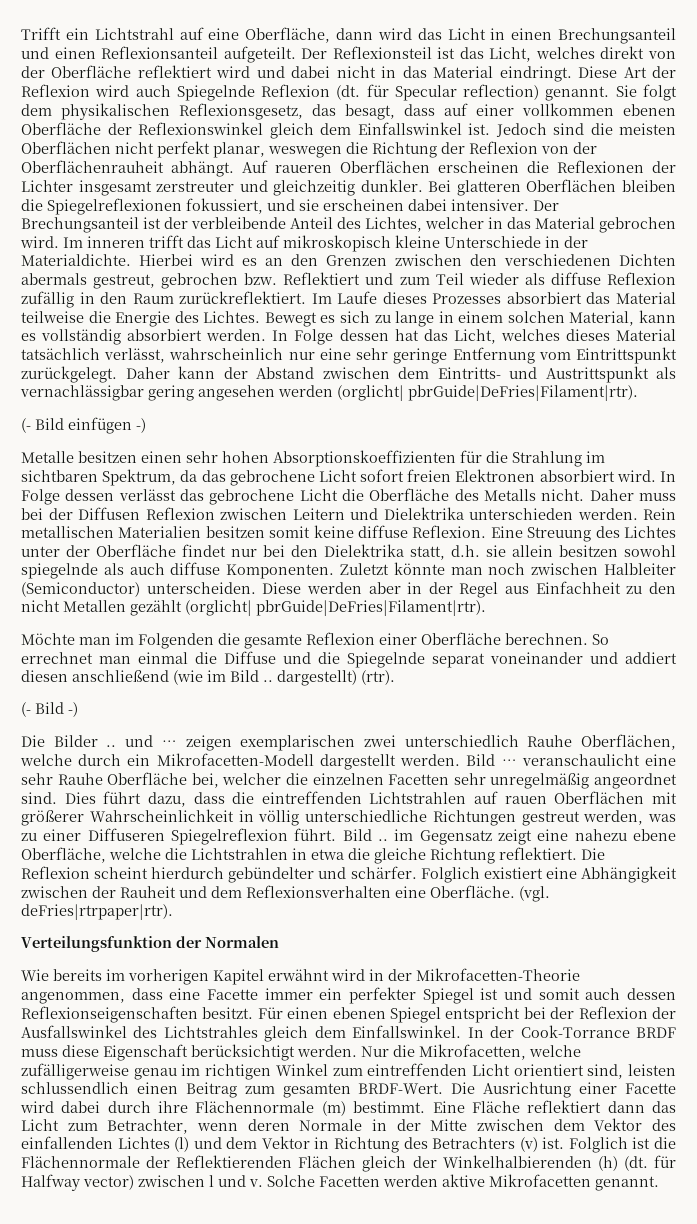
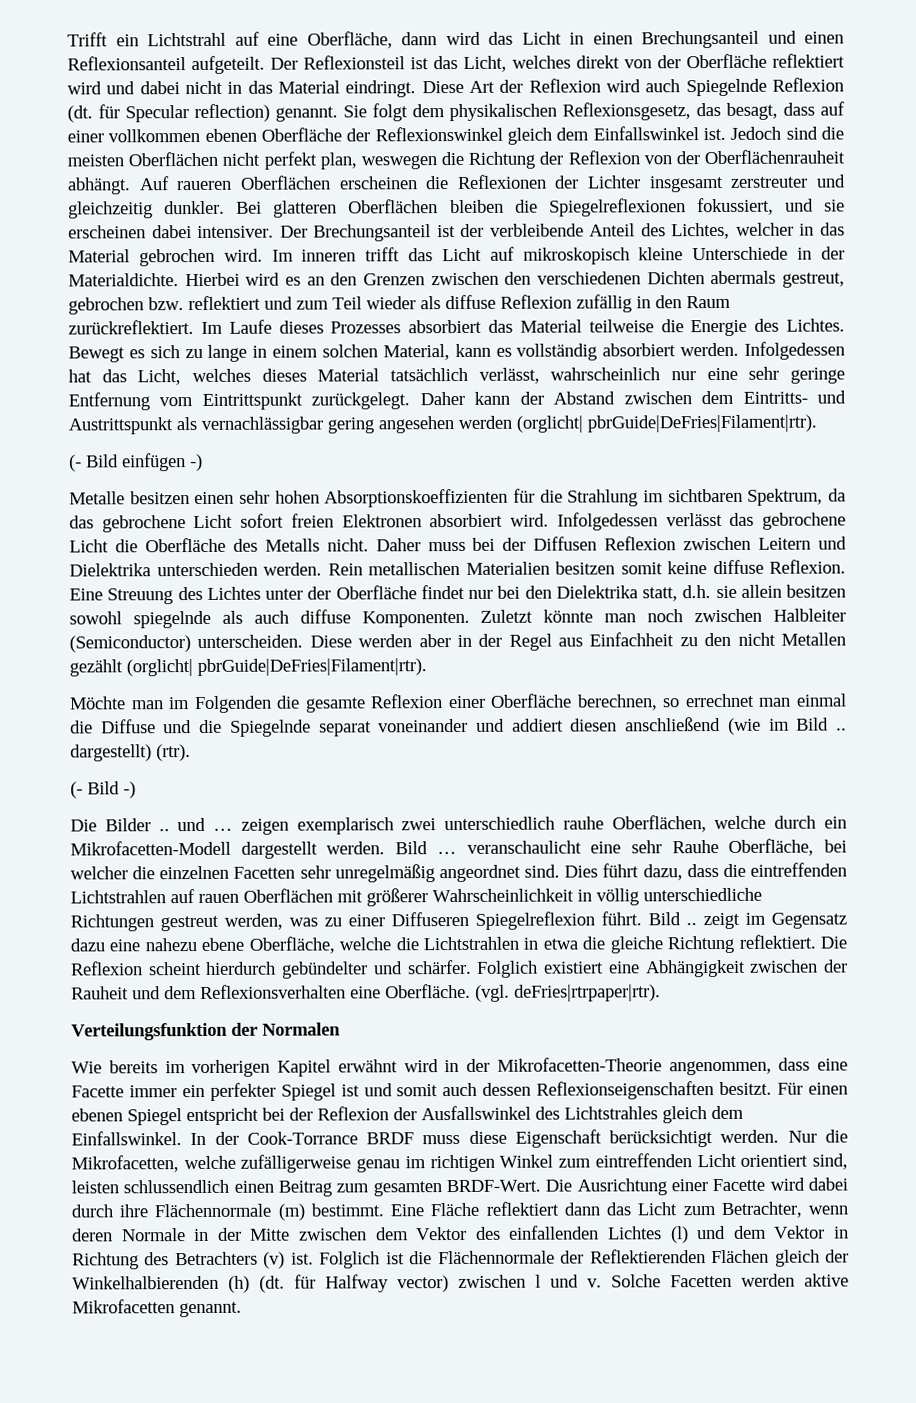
[213,142,265,158] planar, -> [319,152,357,170] plan,
[283,272,361,285] Reflektiert -> [188,295,261,311] reflektiert
[272,329,389,345] In Folge dessen -> [744,341,845,360] Infolgedessen
[659,471,676,482] [21,489,115,505] In Folge dessen -> [556,512,658,531] Infolgedessen
[505,633,609,645] berechnen. So -> [576,694,681,711] berechnen, so
[240,735,356,751] exemplarischen -> [296,817,394,835] exemplarisch
[527,735,573,747] Rauhe -> [562,816,604,830] rauhe
[107,772,219,788] Oberfläche bei, -> [728,838,848,856] Oberfläche, bei
(388, 840) none -> [703,912,740,930] zeigt
[497,829,532,845] zeigt -> [70,938,105,952] dazu

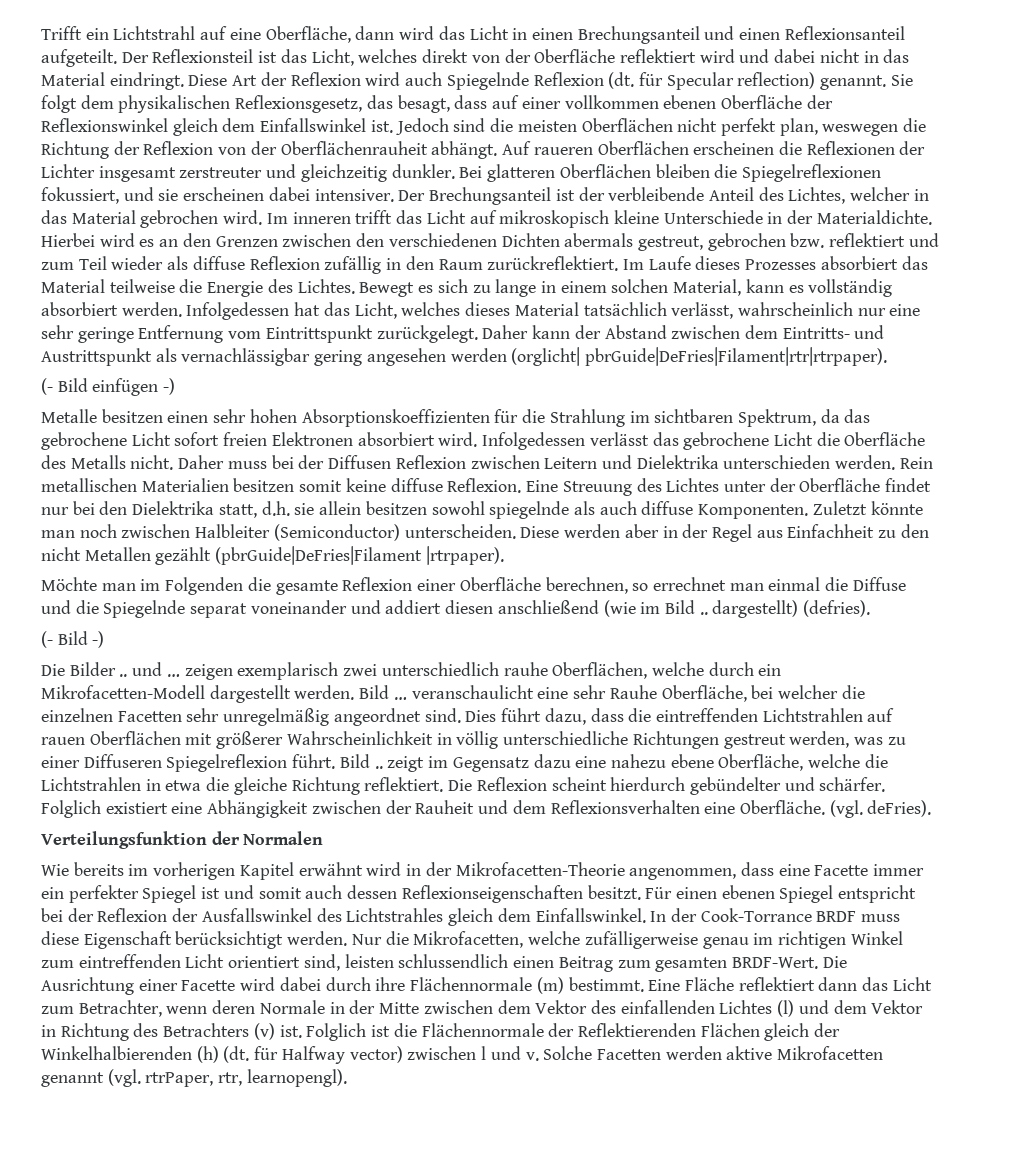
[587,414,817,433] pbrGuide|DeFries|Filament|rtr). -> [585,347,888,366] pbrGuide|DeFries|Filament|rtr|rtrpaper).
[126,658,427,677] (orglicht| pbrGuide|DeFries|Filament|rtr). -> [215,546,504,565] (pbrGuide|DeFries|Filament |rtrpaper).
[156,744,191,762] (rtr). -> [803,600,871,617] (defries).
[514,984,661,1002] deFries|rtrpaper|rtr). -> [867,800,932,817] deFries).
[179,1301,242,1318] genannt. -> [41,1069,347,1087] genannt (vgl. rtrPaper, rtr, learnopengl).

